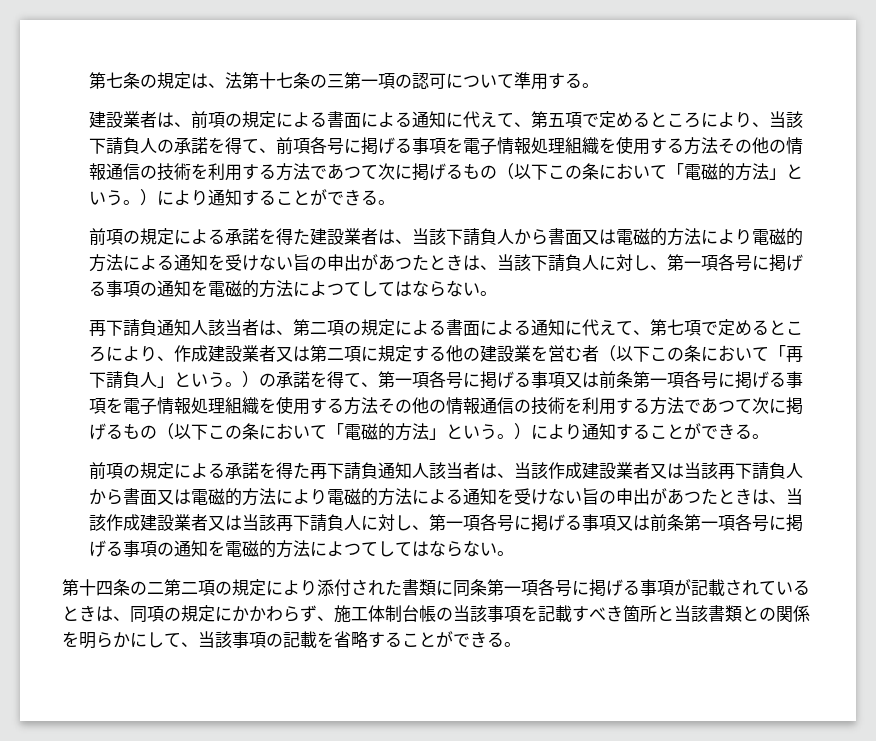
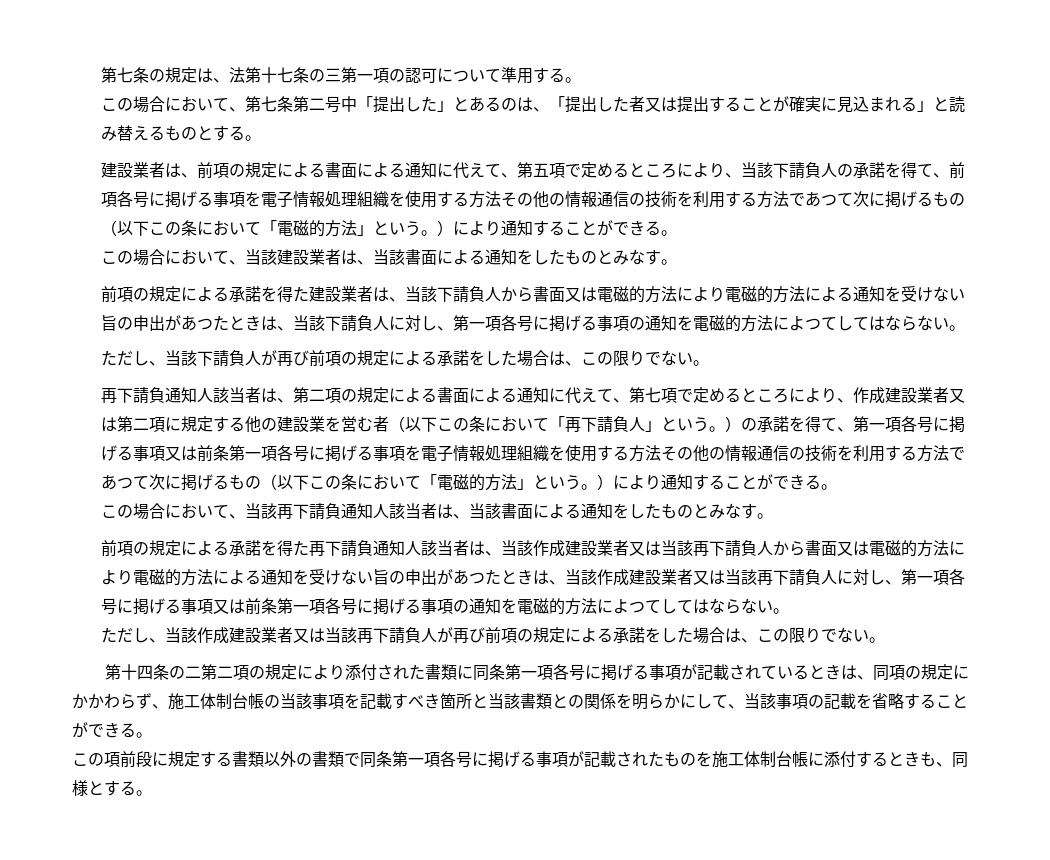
(600, 85) none -> [101,96,966,113] [101,125,262,141] // この場合において、第七条第二号中「提出した」とあるのは、「提出した者又は提出することが確実に見込まれる」と読み替えるものとする。
(396, 202) none -> [101,249,678,266] // この場合において、当該建設業者は、当該書面による通知をしたものとみなす。
(498, 293) none -> [101,350,710,367] // ただし、当該下請負人が再び前項の規定による承諾をした場合は、この限りでない。
(770, 436) none -> [101,503,774,520] // この場合において、当該再下請負通知人該当者は、当該書面による通知をしたものとみなす。
(515, 553) none -> [101,627,886,644] // ただし、当該作成建設業者又は当該再下請負人が再び前項の規定による承諾をした場合は、この限りでない。
(521, 644) none -> [72,751,968,768] [72,780,152,796] // この項前段に規定する書類以外の書類で同条第一項各号に掲げる事項が記載されたものを施工体制台帳に添付するときも、同様とする。

